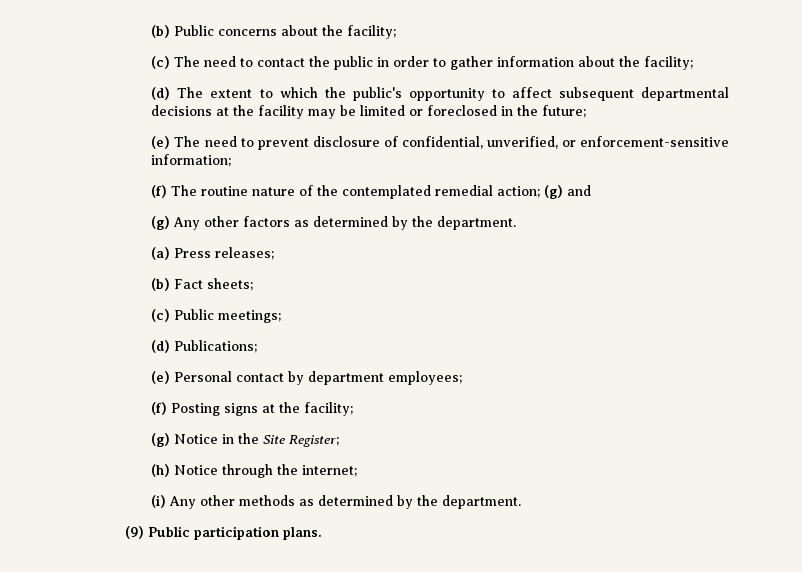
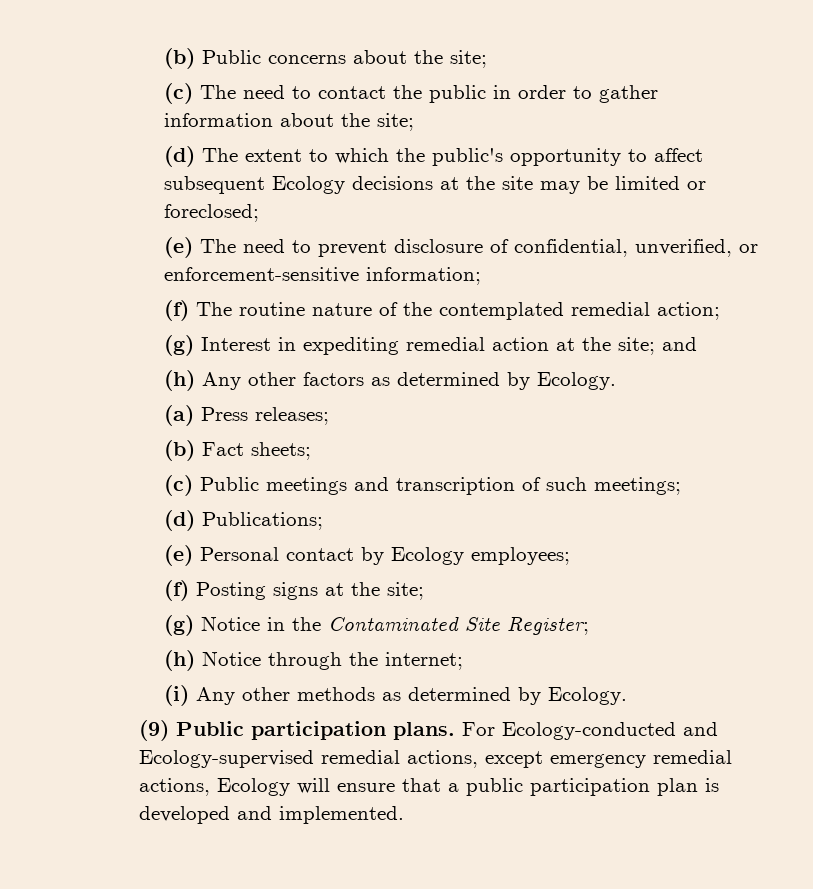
[347,25,397,39] facility; -> [450,50,488,68] site;
[644,56,694,70] facility; -> [377,113,415,131] site;
[640,87,729,101] departmental -> [272,176,346,194] Ecology
[258,105,305,119] facility -> [502,176,534,190] site
[427,105,587,118] foreclosed in the future; -> [164,204,260,222] foreclosed;
[544,185,564,199] (g) -> [164,335,656,356] // (g) Interest in expediting remedial action at the site;
[151,216,171,230] (g) -> [164,370,196,391] (h)
[412,216,517,230] the department. -> [537,372,617,390] Ecology.
(215, 314) none -> [266,477,588,495] meetings and transcription of such
[308,371,385,385] department -> [391,547,465,565] Ecology
[304,402,354,416] facility; -> [387,582,425,600] site;
(260, 438) none -> [328,616,460,631] Contaminated
[417,495,522,509] the department. -> [548,687,628,705] Ecology.
(323, 533) none -> [462,722,719,740] [139,750,733,768] [139,778,720,796] [139,806,405,824] For Ecology-conducted and Ecology-supervised remedial actions, except emergency remedial actions, Ecology will ensure that a public participation plan is developed and implemented.

